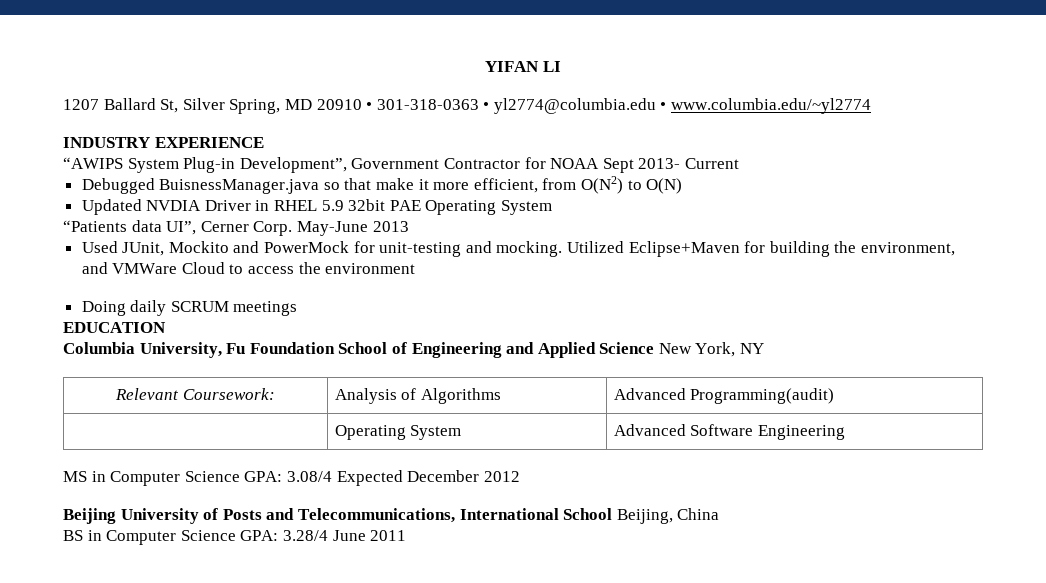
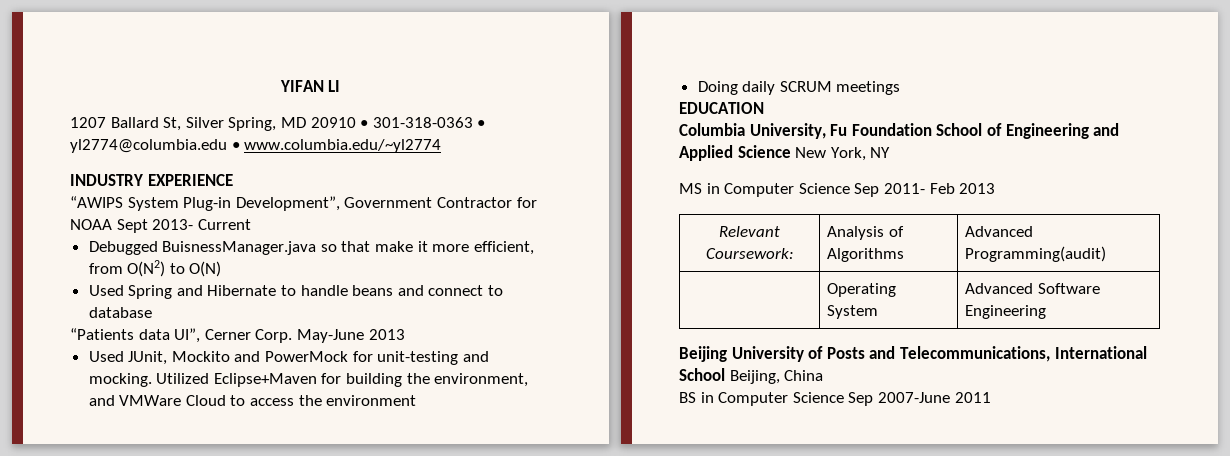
[81,199,553,215] Updated NVDIA Driver in RHEL 5.9 32bit PAE Operating System -> [88,285,504,299] [88,307,152,318] Used Spring and Hibernate to handle beans and connect to database
(765, 348) none -> [679,183,996,197] // MS in Computer Science Sep 2011- Feb 2013
[63,470,520,486] // MS in Computer Science GPA: 3.08/4 Expected December 2012 -> (1046, 312) none
[240,530,366,541] GPA: 3.28/4 June -> [848,392,950,406] Sep 2007-June

